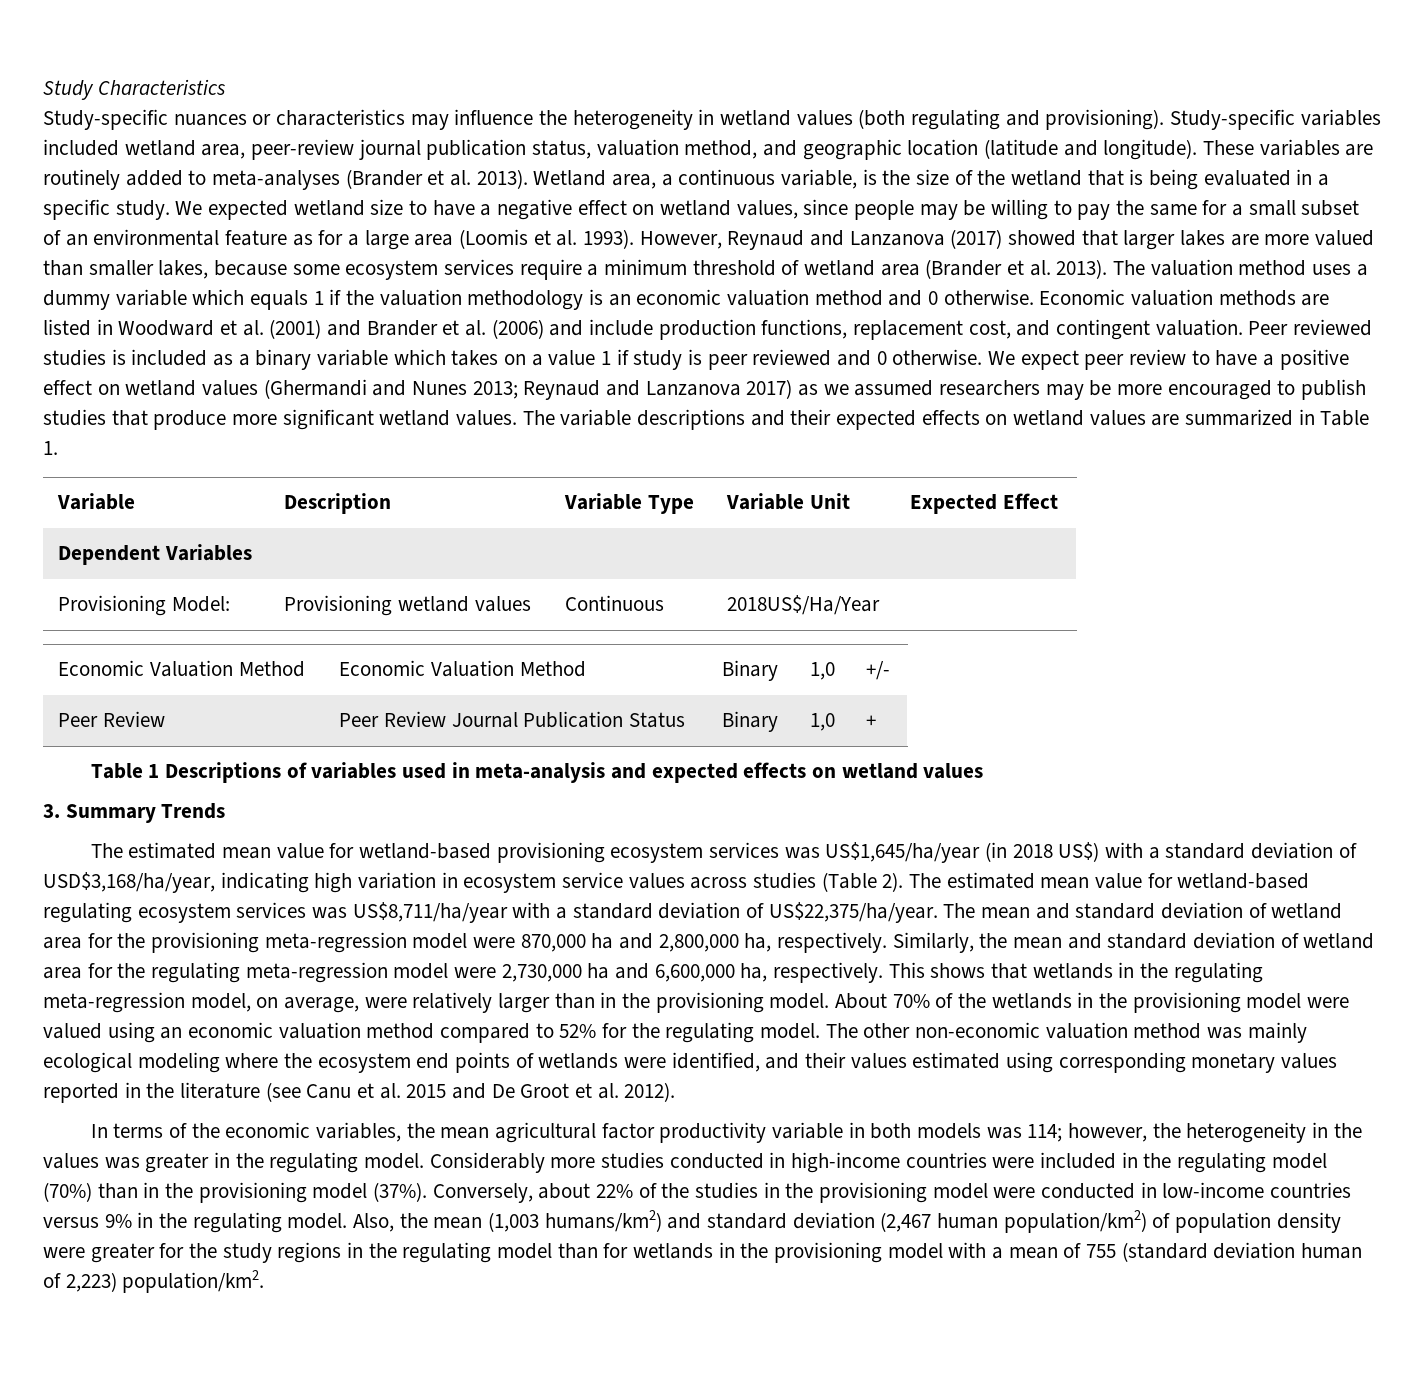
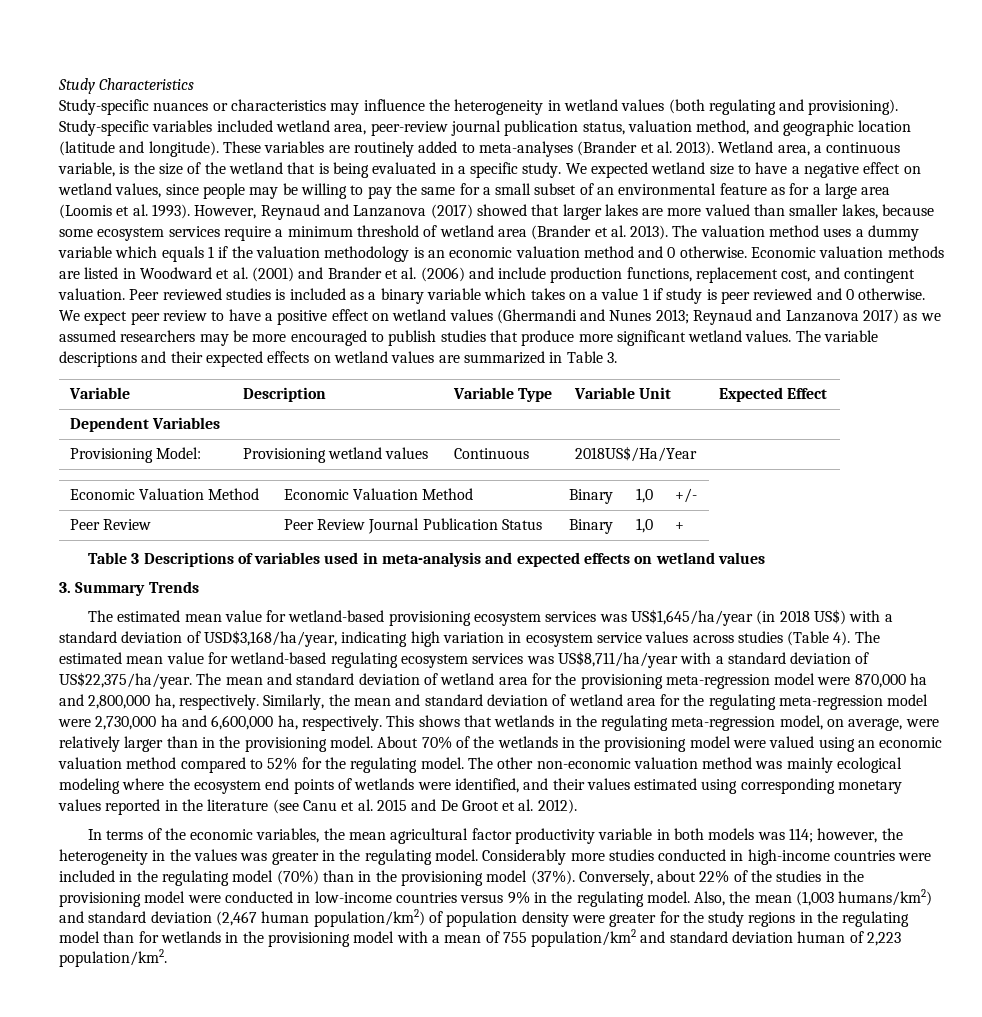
[43,441,58,455] 1. -> [606,352,617,363] 3.
[148,764,160,778] 1 -> [131,553,140,564] 3
[882,872,904,892] 2). -> [833,631,851,646] 4).
[1121,1242,1208,1262] (standard -> [531,929,728,947] population/km2 and standard
[65,1272,117,1292] 2,223) -> [867,932,902,946] 2,223

